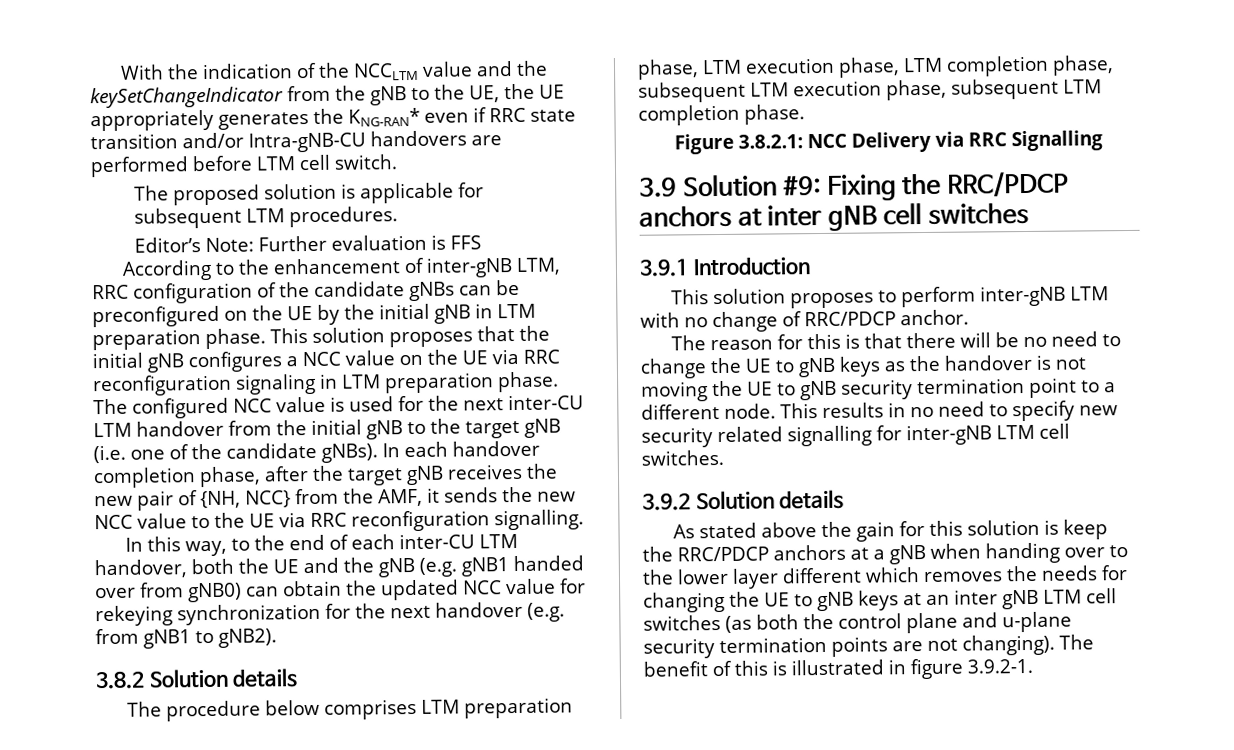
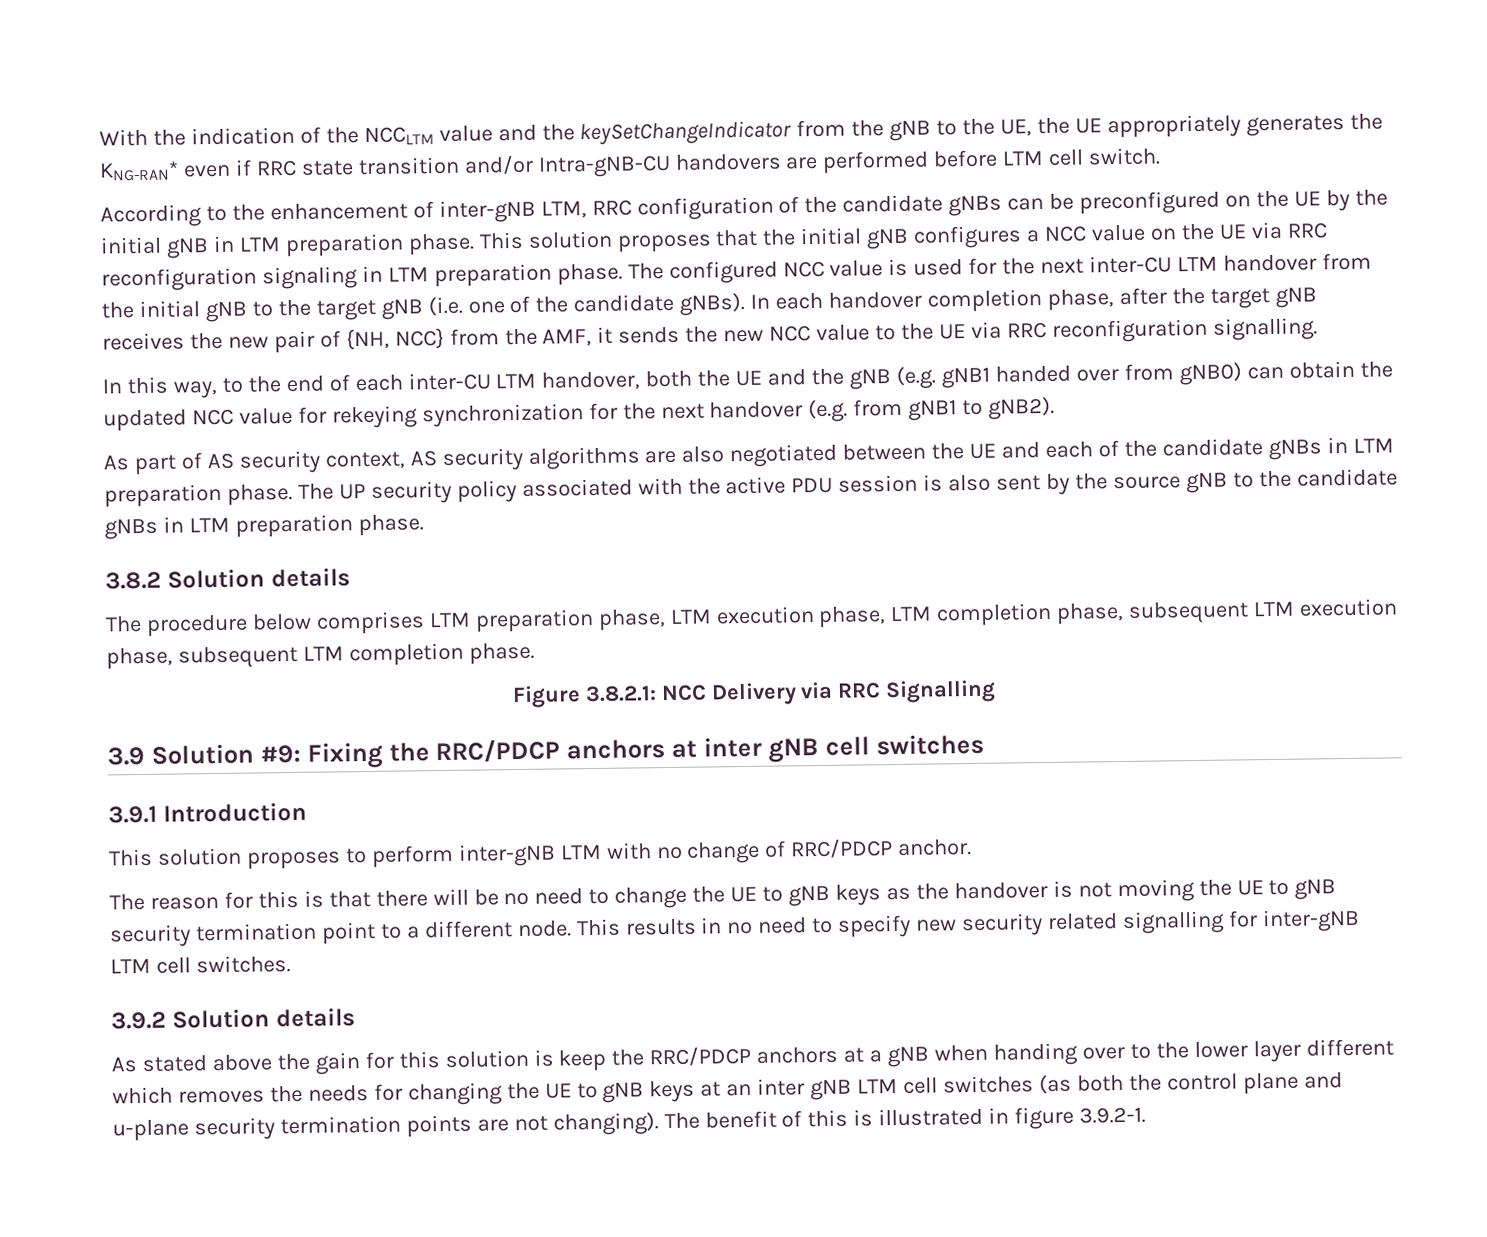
[133,182,484,206] [133,206,398,229] [133,234,481,253] // The proposed solution is applicable for subsequent LTM procedures. // Editor’s Note: Further evaluation is FFS -> (1162, 156) none
(277, 638) none -> [103,436,1394,476] [104,468,1398,508] [104,514,424,540] // As part of AS security context, AS security algorithms are also negotiated between the UE and each of the candidate gNBs in LTM preparation phase. The UP security policy associated with the active PDU session is also sent by the source gNB to the candidate gNBs in LTM preparation phase.

